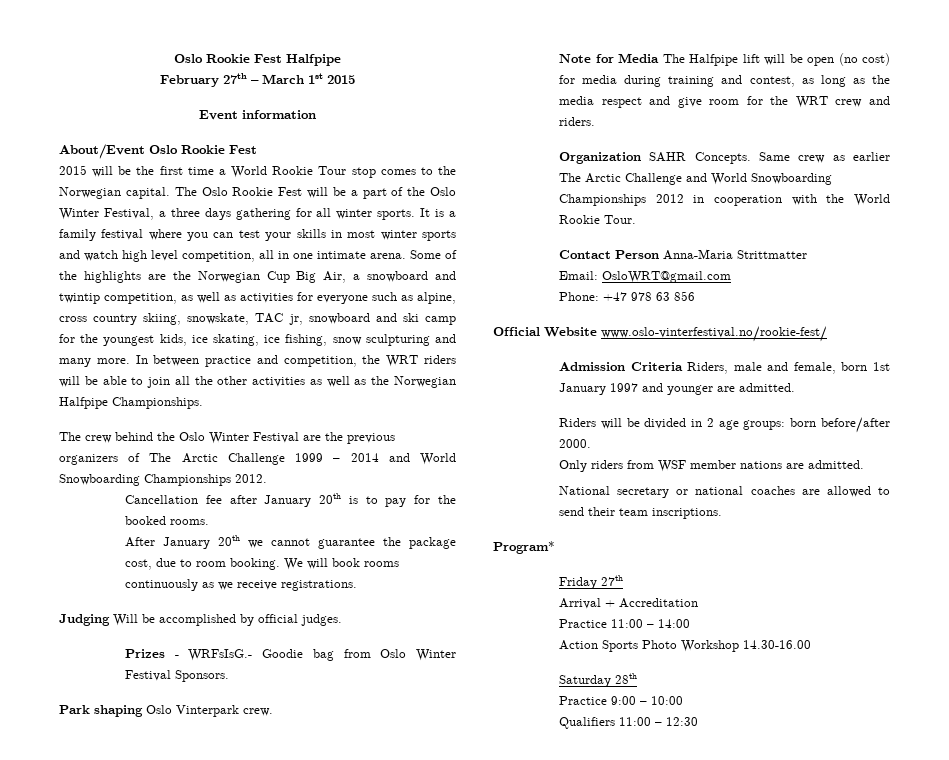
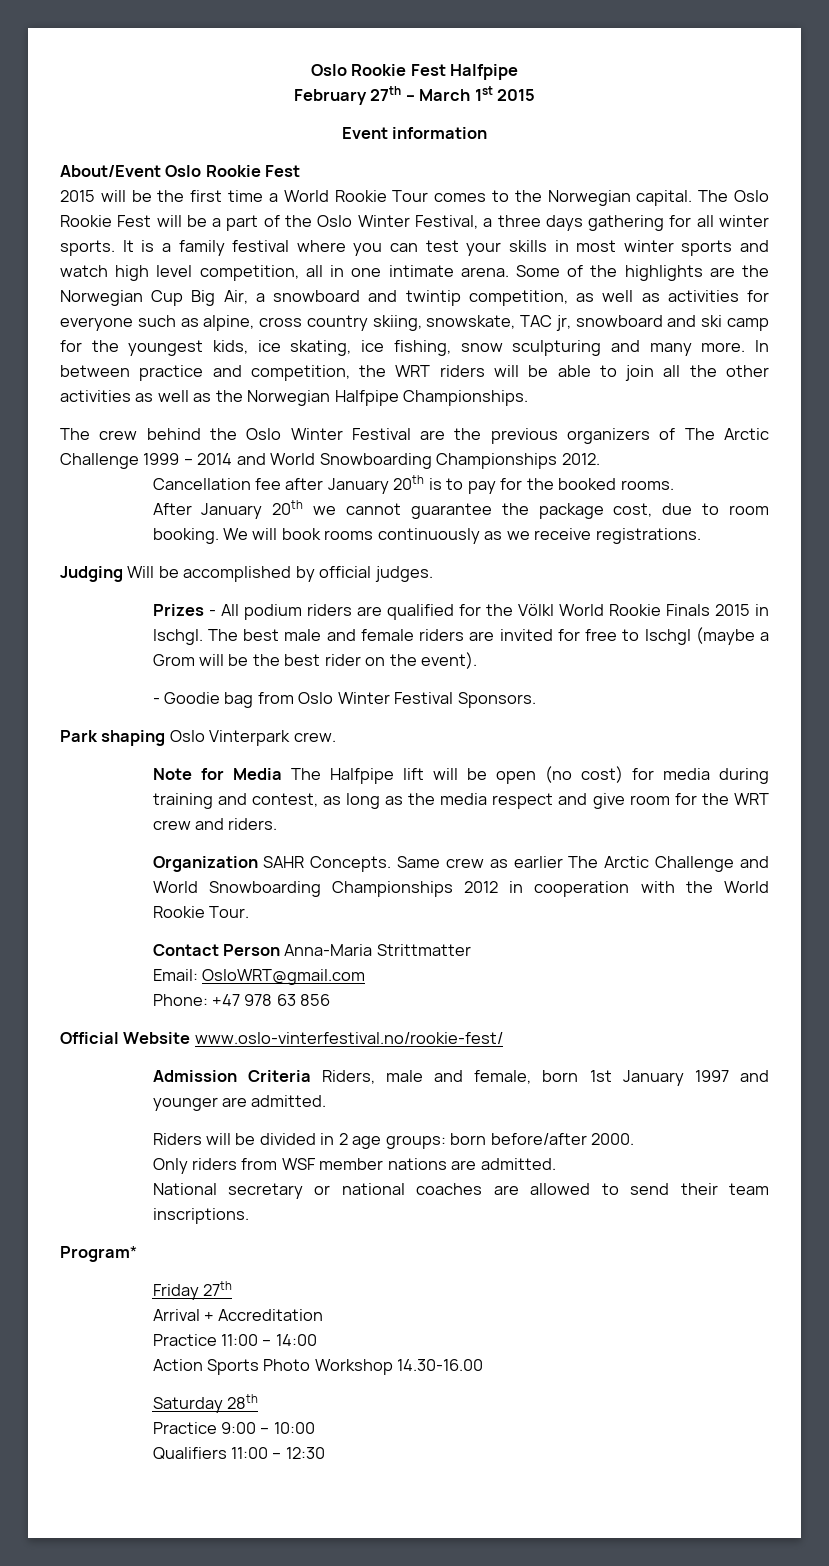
[351,167,376,178] stop -> (429, 196) none
[188,649,253,661] WRFsIsG.- -> [220,604,769,620] [152,627,770,645] [152,652,478,669] [152,698,160,704] All podium riders are qualified for the Völkl World Rookie Finals 2015 in Ischgl. The best male and female riders are invited for free to Ischgl (maybe a Grom will be the best rider on the event). // -

